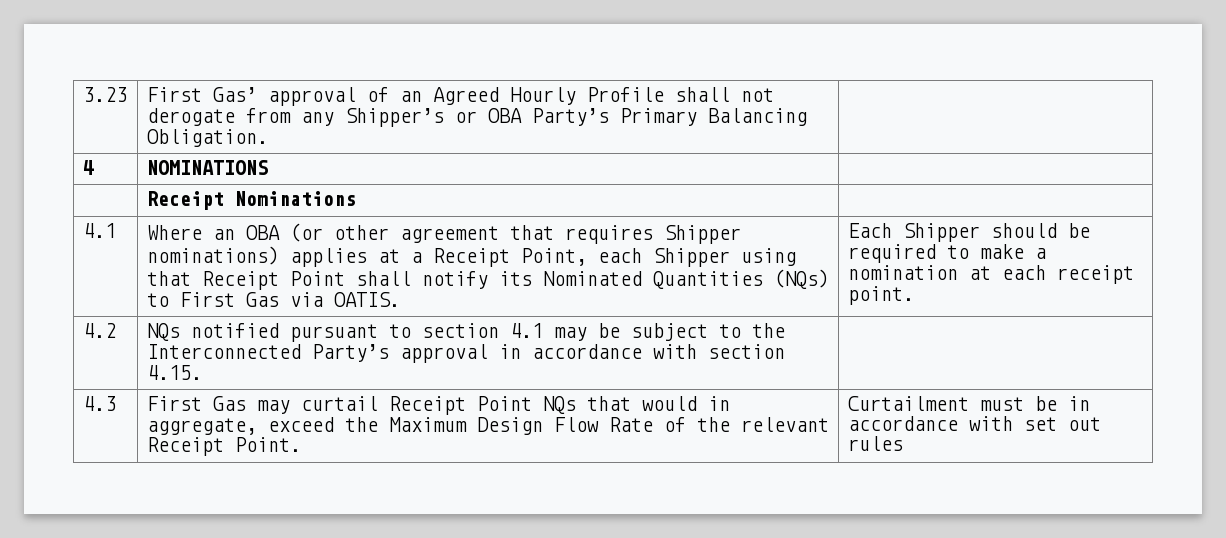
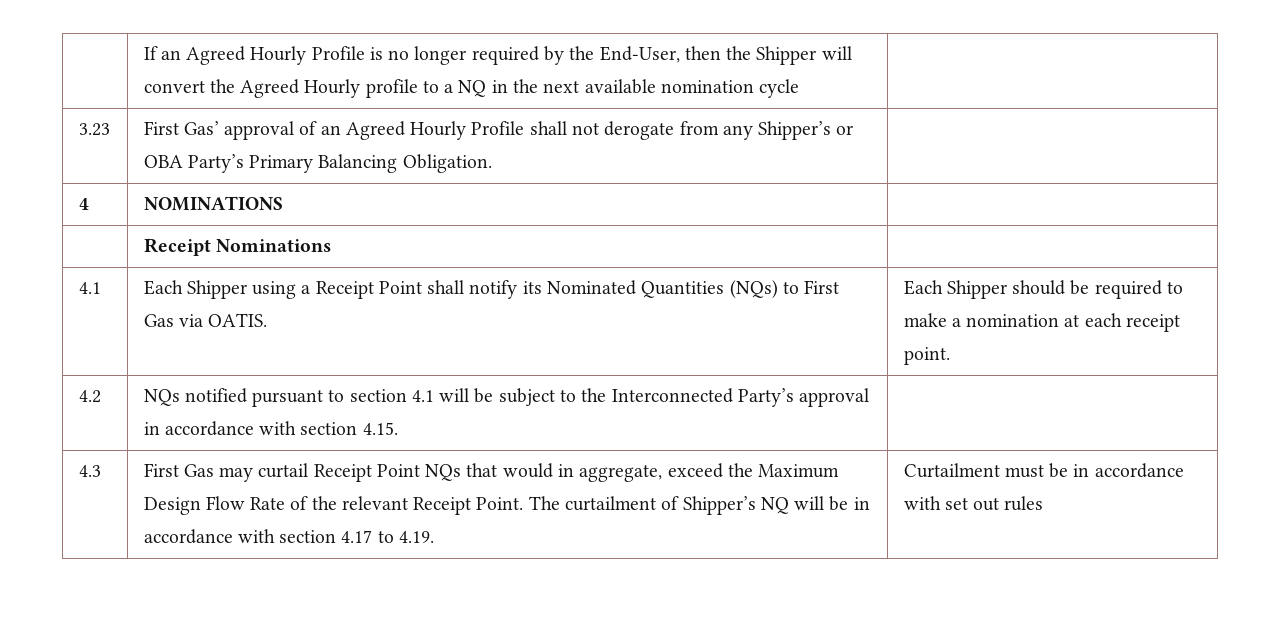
(82, 94) none -> [143,46,852,65] [143,79,800,98] | If an Agreed Hourly Profile is no longer required by the End-User, then the Shipper will convert the Agreed Hourly profile to a NQ in the next available nomination cycle | //
[146,223,741,244] [146,246,642,267] Where an OBA (or other agreement that requires Shipper nominations) applies at a Receipt Point, each -> [143,280,183,295] Each
[146,271,191,286] that -> [301,285,311,294] a
[553,327,587,341] may -> [439,388,470,402] will
(301, 444) none -> [528,496,870,515] [143,529,434,544] The curtailment of Shipper’s NQ will be in accordance with section 4.17 to 4.19.

